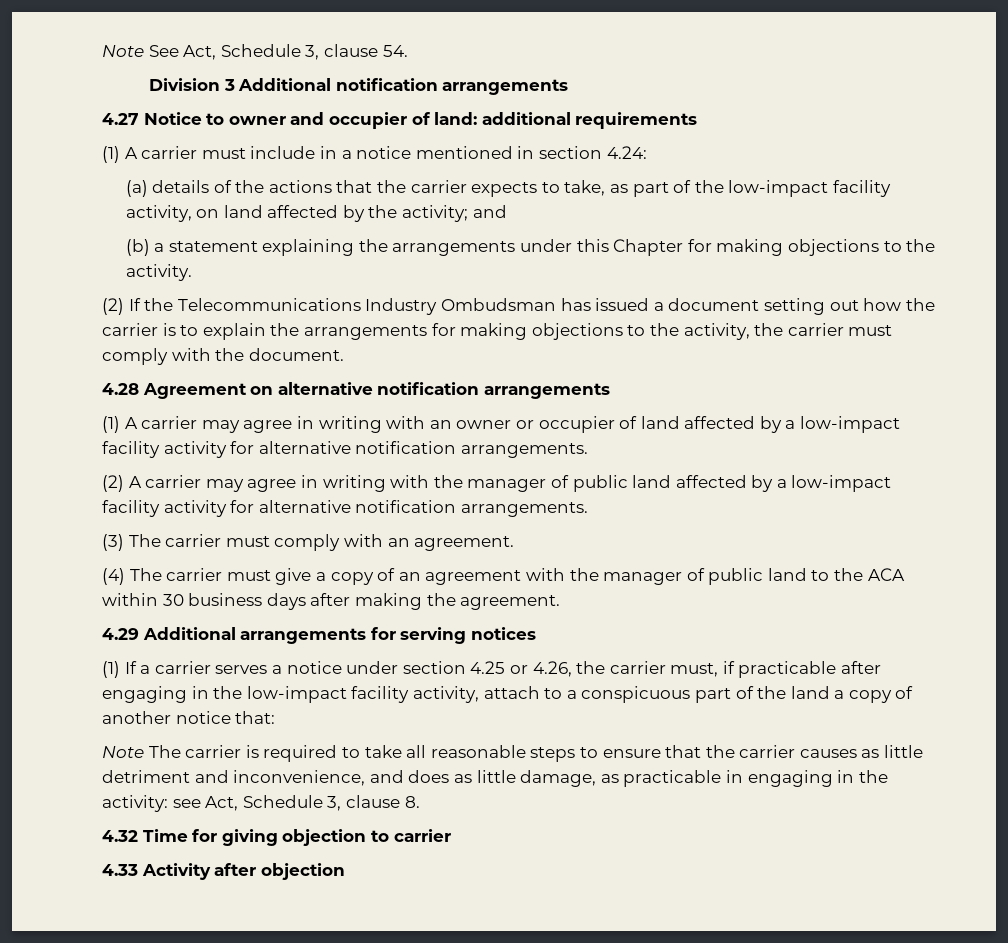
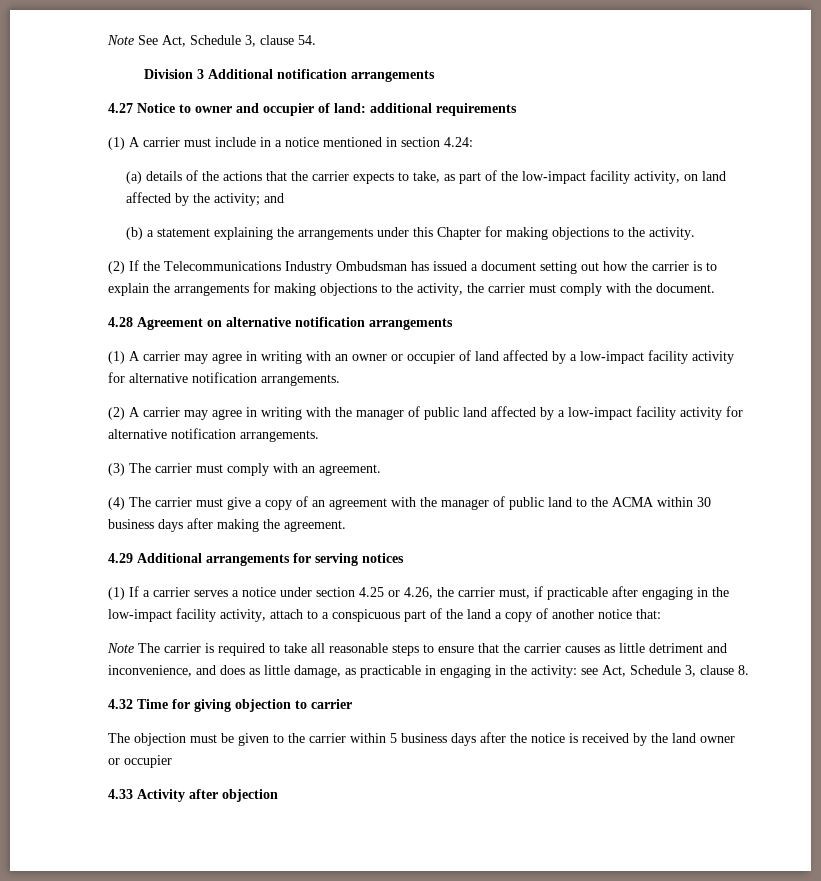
[867,568,905,581] ACA -> [611,497,654,507] ACMA
(451, 835) none -> [107,732,735,746] [107,755,172,768] // The objection must be given to the carrier within 5 business days after the notice is received by the land owner or occupier

